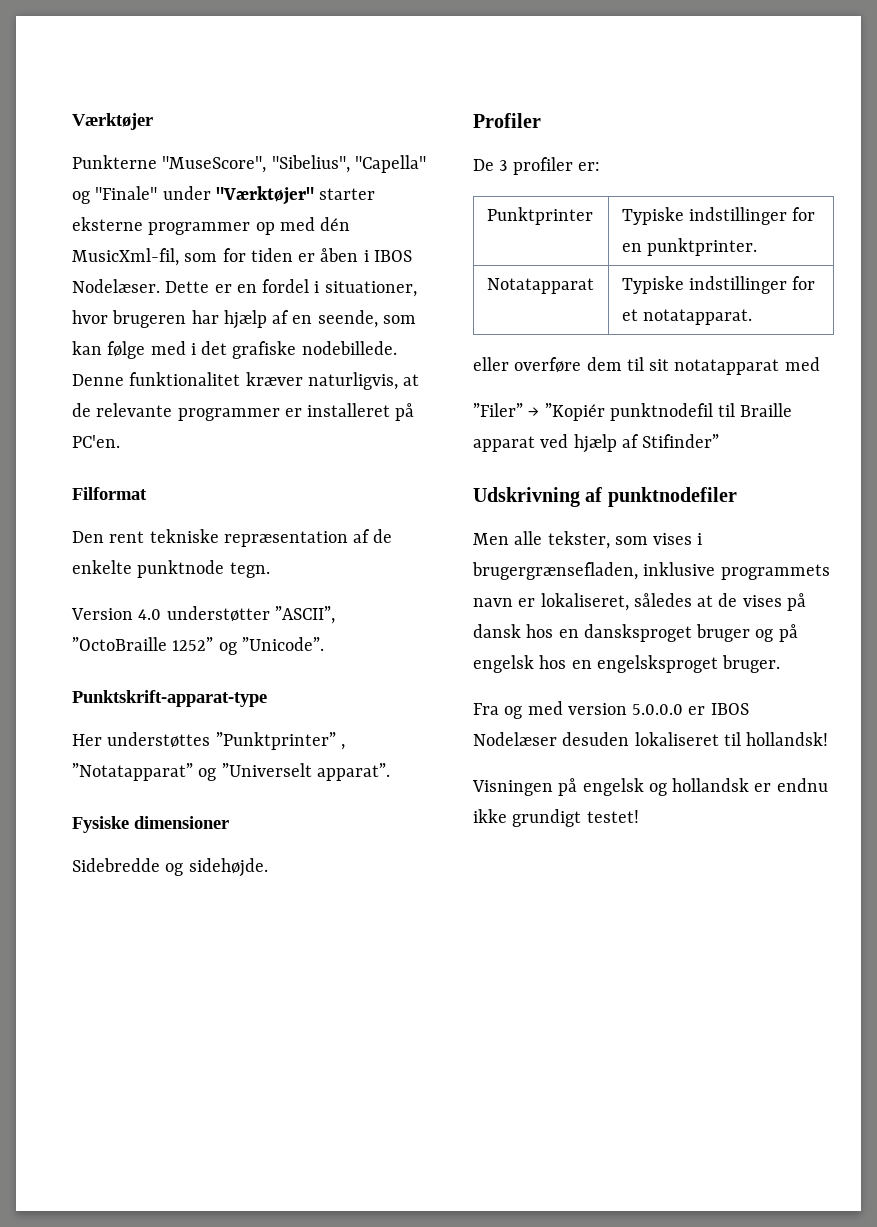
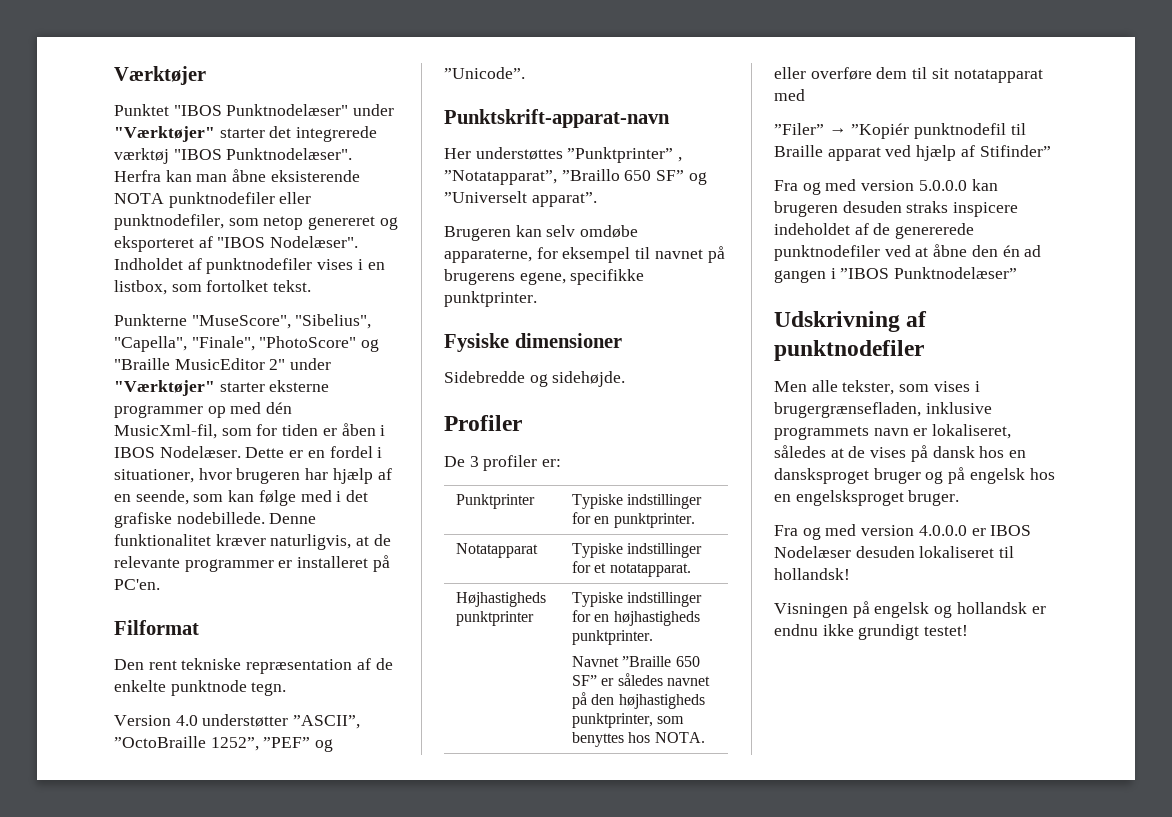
[72,155,426,173] [72,186,158,204] Punkterne "MuseScore", "Sibelius", "Capella" og "Finale" -> [114,104,395,116] [114,126,378,142] [114,148,353,164] [114,169,360,182] [114,192,312,208] [114,214,398,230] [114,236,359,252] [114,258,385,274] [114,280,312,295] [114,314,372,329] [114,336,380,352] [114,358,286,370] Punktet "IBOS Punktnodelæser" under "Værktøjer" starter det integrerede værktøj "IBOS Punktnodelæser". Herfra kan man åbne eksisterende NOTA punktnodefiler eller punktnodefiler, som netop genereret og eksporteret af "IBOS Nodelæser". Indholdet af punktnodefiler vises i en listbox, som fortolket tekst. // Punkterne "MuseScore", "Sibelius", "Capella", "Finale", "PhotoScore" og "Braille MusicEditor 2"
[172,637,214,651] 1252” -> [210,737,311,751] 1252”, ”PEF”
[72,690,267,707] Punktskrift-apparat-type -> [444,109,670,128] Punktskrift-apparat-navn
[72,763,193,781] ”Notatapparat” -> [444,169,685,185] ”Notatapparat”, ”Braillo 650 SF”
(390, 772) none -> [444,225,639,241] [444,246,725,263] [444,269,645,285] [444,291,537,307] // Brugeren kan selv omdøbe apparaterne, for eksempel til navnet på brugerens egene, specifikke punktprinter.
(752, 317) none -> [455,592,546,607] [455,611,534,626] [571,592,703,607] [571,610,700,626] [571,630,653,645] [571,656,700,667] [571,673,710,686] [571,692,705,709] [571,713,685,728] [571,732,705,747] // Højhastigheds punktprinter | Typiske indstillinger for en højhastigheds punktprinter. // Navnet ”Braille 650 SF” er således navnet på den højhastigheds punktprinter, som benyttes hos NOTA.
(720, 441) none -> [774,179,998,195] [774,201,1019,217] [774,223,975,239] [774,244,1042,261] [774,267,1018,283] // Fra og med version 5.0.0.0 kan brugeren desuden straks inspicere indeholdet af de genererede punktnodefiler ved at åbne den én ad gangen i ”IBOS Punktnodelæser”
[632,704,684,715] 5.0.0.0 -> [918,525,967,536] 4.0.0.0

